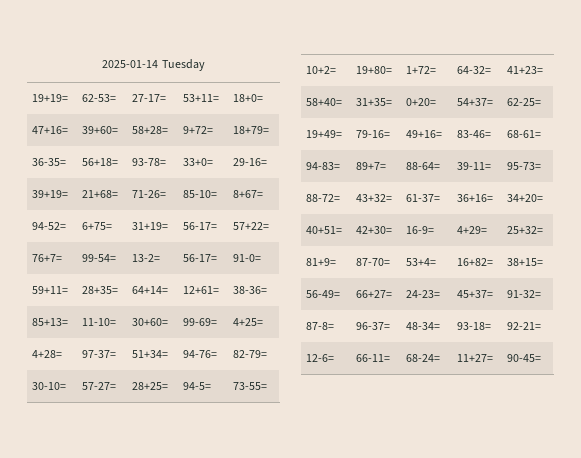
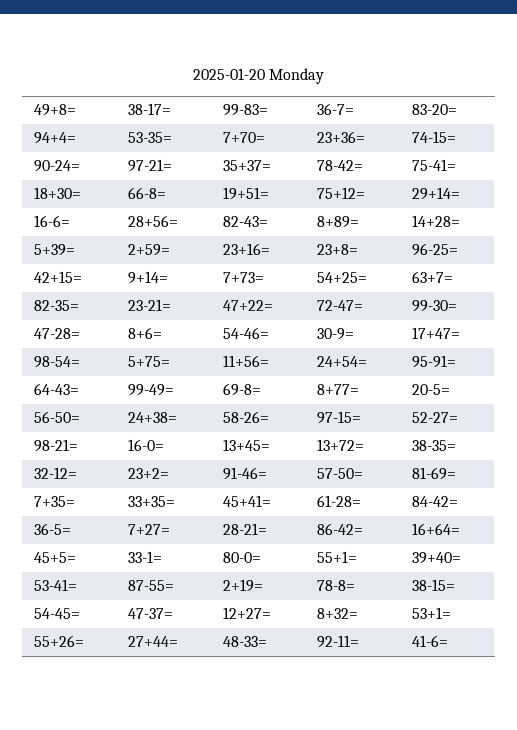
[102,59,205,71] [32,94,69,102] [82,94,117,102] [132,94,167,102] [183,94,220,102] [233,94,264,102] [32,126,69,134] [82,126,119,134] [132,126,169,134] [183,126,214,134] [233,126,270,134] [32,158,67,166] [82,158,119,166] [132,158,167,166] [183,158,214,166] [233,158,268,166] [32,190,69,198] [82,190,119,198] [132,190,167,198] [183,190,218,198] [233,190,264,198] [32,222,67,230] [82,222,113,230] [132,222,169,230] [183,222,218,230] [233,222,270,230] [32,254,63,262] [82,254,117,262] [132,254,161,262] [183,254,218,262] [233,254,262,262] [32,286,69,294] [82,286,119,294] [132,286,169,294] [183,286,220,294] [233,286,268,294] [32,318,69,326] [82,318,117,326] [132,318,169,326] [183,318,218,326] [233,318,264,326] [32,350,63,358] [82,350,117,358] [132,350,169,358] [183,350,218,358] [233,350,268,358] [32,382,67,390] [82,382,117,390] [132,382,169,390] [183,382,212,390] [233,382,268,390] [306,66,337,74] [356,66,393,74] [406,66,437,74] [457,66,492,74] [507,66,544,74] [306,98,343,106] [356,98,393,106] [406,98,437,106] [457,98,494,106] [507,98,542,106] [306,130,343,138] [356,130,391,138] [406,130,443,138] [457,130,492,138] [507,130,542,138] [306,162,341,170] [356,162,387,170] [406,162,441,170] [457,162,492,170] [507,162,542,170] [306,194,341,202] [356,194,393,202] [406,194,441,202] [457,194,494,202] [507,194,544,202] [306,226,343,234] [356,226,393,234] [406,226,435,234] [457,226,488,234] [507,226,544,234] [306,258,337,266] [356,258,391,266] [406,258,437,266] [457,258,494,266] [507,258,544,266] [306,290,341,298] [356,290,393,298] [406,290,441,298] [457,290,494,298] [507,290,542,298] [306,322,335,330] [356,322,391,330] [406,322,441,330] [457,322,492,330] [507,322,542,330] [306,354,335,362] [356,354,391,362] [406,354,441,362] [457,354,494,362] [507,354,542,362] 2025-01-14 Tuesday // 19+19= | 62-53= | 27-17= | 53+11= | 18+0= // 47+16= | 39+60= | 58+28= | 9+72= | 18+79= // 36-35= | 56+18= | 93-78= | 33+0= | 29-16= // 39+19= | 21+68= | 71-26= | 85-10= | 8+67= // 94-52= | 6+75= | 31+19= | 56-17= | 57+22= // 76+7= | 99-54= | 13-2= | 56-17= | 91-0= // 59+11= | 28+35= | 64+14= | 12+61= | 38-36= // 85+13= | 11-10= | 30+60= | 99-69= | 4+25= // 4+28= | 97-37= | 51+34= | 94-76= | 82-79= // 30-10= | 57-27= | 28+25= | 94-5= | 73-55= // 10+2= | 19+80= | 1+72= | 64-32= | 41+23= // 58+40= | 31+35= | 0+20= | 54+37= | 62-25= // 19+49= | 79-16= | 49+16= | 83-46= | 68-61= // 94-83= | 89+7= | 88-64= | 39-11= | 95-73= // 88-72= | 43+32= | 61-37= | 36+16= | 34+20= // 40+51= | 42+30= | 16-9= | 4+29= | 25+32= // 81+9= | 87-70= | 53+4= | 16+82= | 38+15= // 56-49= | 66+27= | 24-23= | 45+37= | 91-32= // 87-8= | 96-37= | 48-34= | 93-18= | 92-21= // 12-6= | 66-11= | 68-24= | 11+27= | 90-45= -> [192,68,325,84] [33,104,76,116] [127,103,171,115] [222,104,268,116] [316,103,354,115] [411,104,457,115] [33,132,76,144] [127,132,172,143] [222,132,265,143] [316,131,365,143] [411,131,456,143] [33,160,80,172] [127,159,172,172] [222,160,271,171] [316,160,363,171] [411,159,456,171] [33,187,81,199] [127,187,166,199] [222,187,269,200] [316,187,365,199] [411,187,460,200] [33,215,70,227] [127,215,178,227] [222,216,268,227] [316,216,359,228] [411,215,460,227] [33,244,75,256] [127,244,170,256] [222,243,270,255] [316,244,358,255] [411,243,458,256] [33,271,82,283] [127,271,168,284] [222,272,264,283] [316,272,367,283] [411,271,453,283] [33,300,79,311] [127,299,171,311] [222,300,273,311] [316,300,363,311] [411,300,457,312] [33,328,80,339] [127,327,162,339] [222,327,269,339] [316,328,354,340] [411,327,460,339] [33,356,80,368] [127,356,170,367] [222,355,269,367] [316,356,367,367] [411,355,456,368] [33,383,79,395] [127,384,174,396] [222,383,261,396] [316,384,359,395] [411,384,450,395] [33,411,80,423] [127,412,177,423] [222,411,269,423] [316,411,361,424] [411,412,458,423] [33,439,78,452] [127,439,164,451] [222,439,270,451] [316,439,364,451] [411,440,456,451] [33,467,77,479] [127,468,169,479] [222,467,267,480] [316,468,363,479] [411,467,456,480] [33,496,75,507] [127,496,175,507] [222,495,271,507] [316,495,361,507] [411,496,458,507] [33,523,71,535] [127,524,170,535] [222,523,267,535] [316,523,363,535] [411,523,460,535] [33,552,76,563] [127,551,162,563] [222,552,261,563] [316,551,357,563] [411,552,461,564] [33,579,77,591] [127,580,174,591] [222,579,263,592] [316,580,355,591] [411,579,455,591] [33,608,80,619] [127,608,173,619] [222,607,271,619] [316,608,358,619] [411,607,451,619] [33,635,84,647] [127,636,178,647] [222,636,267,647] [316,635,359,648] [411,635,448,647] 2025-01-20 Monday // 49+8= | 38-17= | 99-83= | 36-7= | 83-20= // 94+4= | 53-35= | 7+70= | 23+36= | 74-15= // 90-24= | 97-21= | 35+37= | 78-42= | 75-41= // 18+30= | 66-8= | 19+51= | 75+12= | 29+14= // 16-6= | 28+56= | 82-43= | 8+89= | 14+28= // 5+39= | 2+59= | 23+16= | 23+8= | 96-25= // 42+15= | 9+14= | 7+73= | 54+25= | 63+7= // 82-35= | 23-21= | 47+22= | 72-47= | 99-30= // 47-28= | 8+6= | 54-46= | 30-9= | 17+47= // 98-54= | 5+75= | 11+56= | 24+54= | 95-91= // 64-43= | 99-49= | 69-8= | 8+77= | 20-5= // 56-50= | 24+38= | 58-26= | 97-15= | 52-27= // 98-21= | 16-0= | 13+45= | 13+72= | 38-35= // 32-12= | 23+2= | 91-46= | 57-50= | 81-69= // 7+35= | 33+35= | 45+41= | 61-28= | 84-42= // 36-5= | 7+27= | 28-21= | 86-42= | 16+64= // 45+5= | 33-1= | 80-0= | 55+1= | 39+40= // 53-41= | 87-55= | 2+19= | 78-8= | 38-15= // 54-45= | 47-37= | 12+27= | 8+32= | 53+1= // 55+26= | 27+44= | 48-33= | 92-11= | 41-6=

